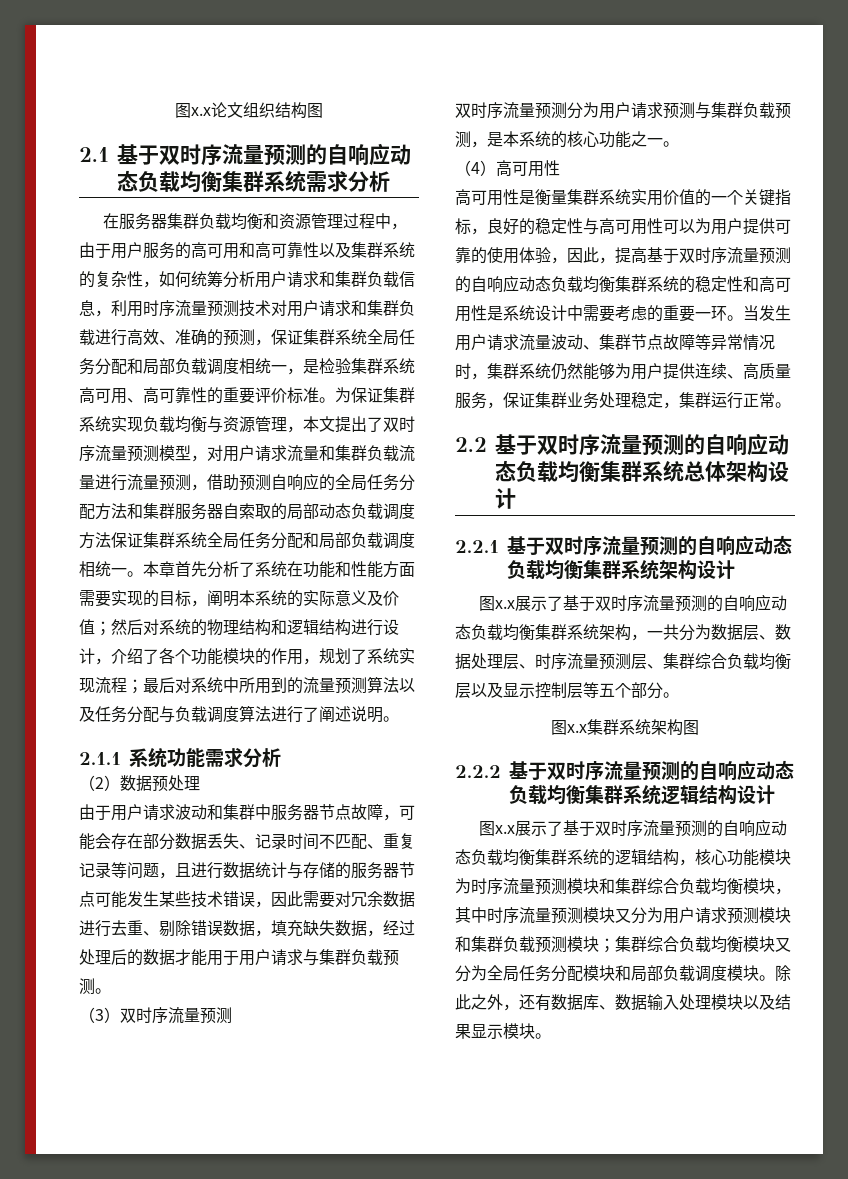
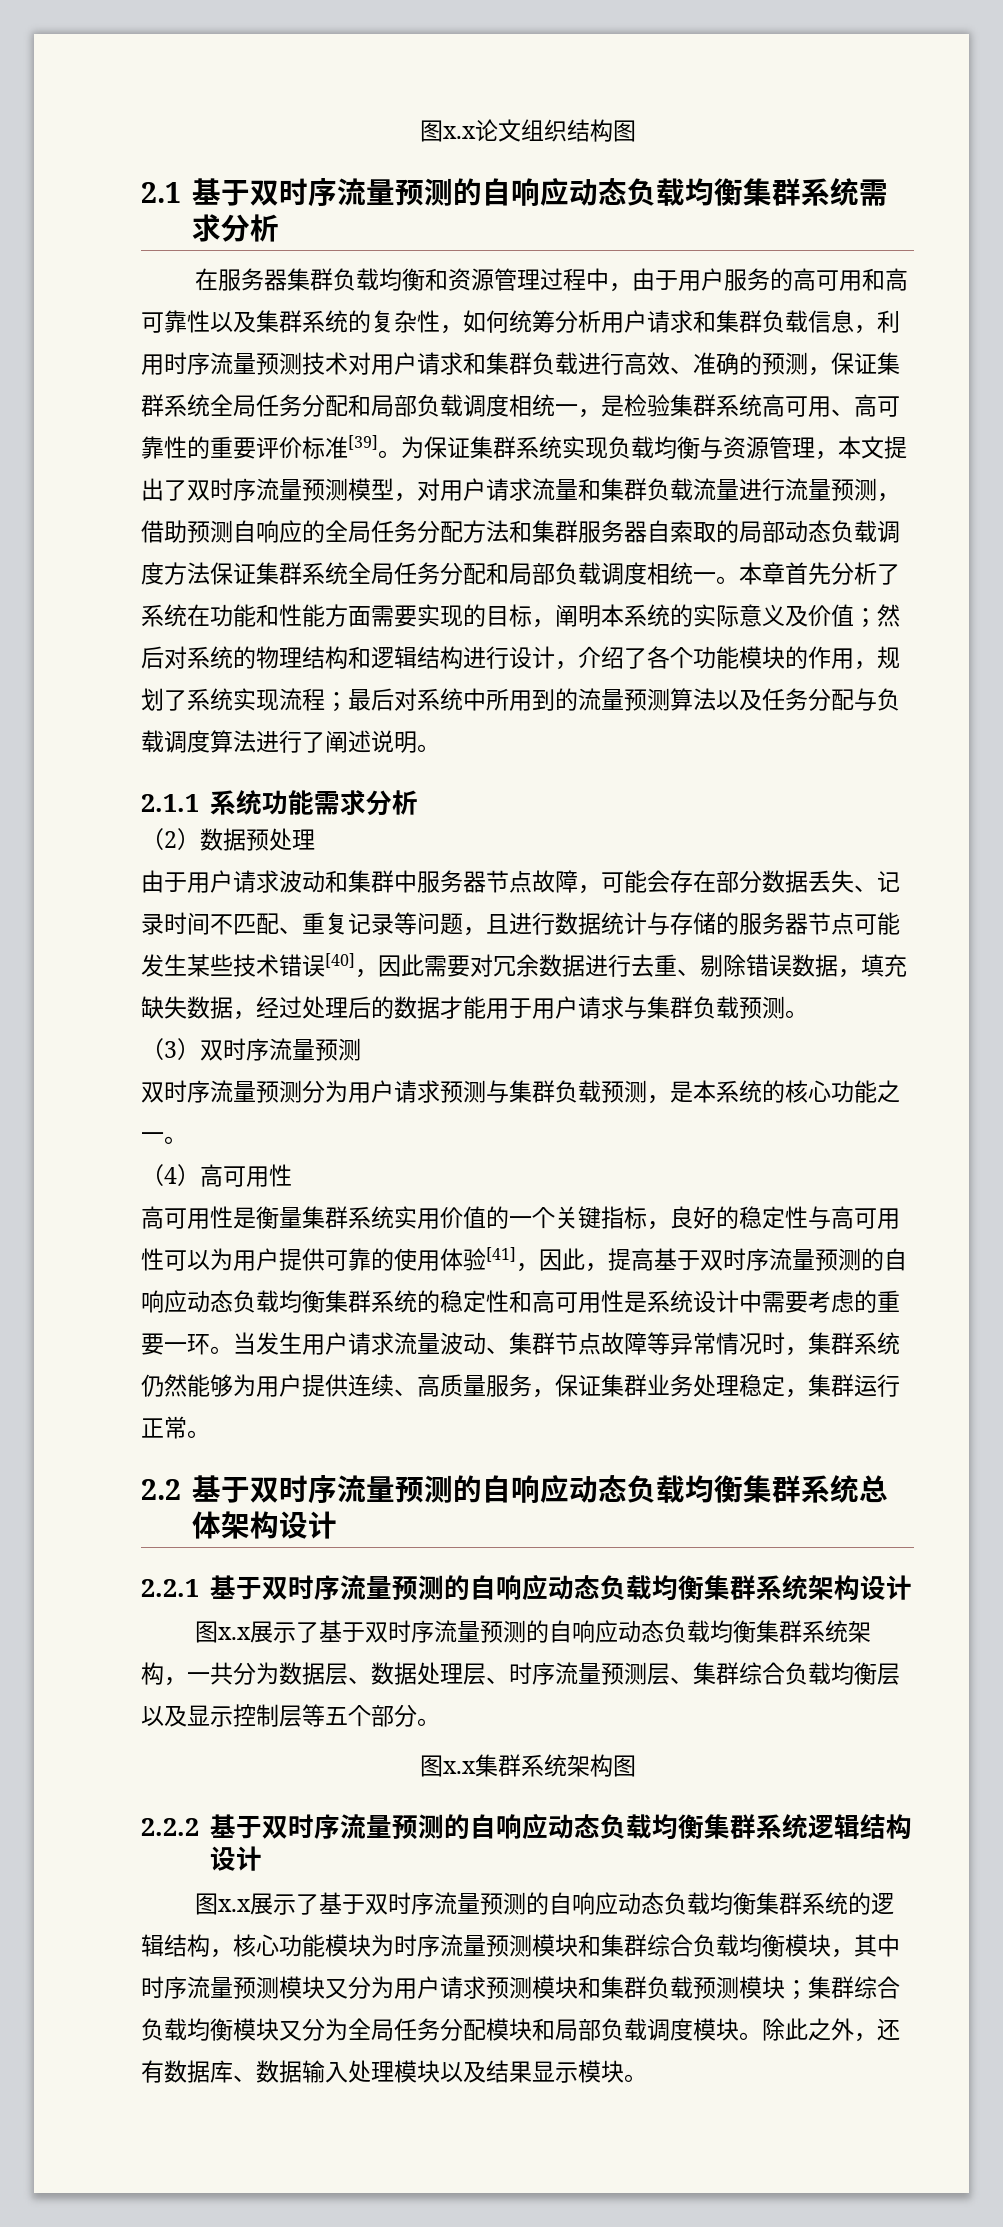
(319, 395) none -> [348,435,378,450] [39]
(255, 899) none -> [325,953,355,968] [40]
(551, 255) none -> [486,1247,516,1262] [41]

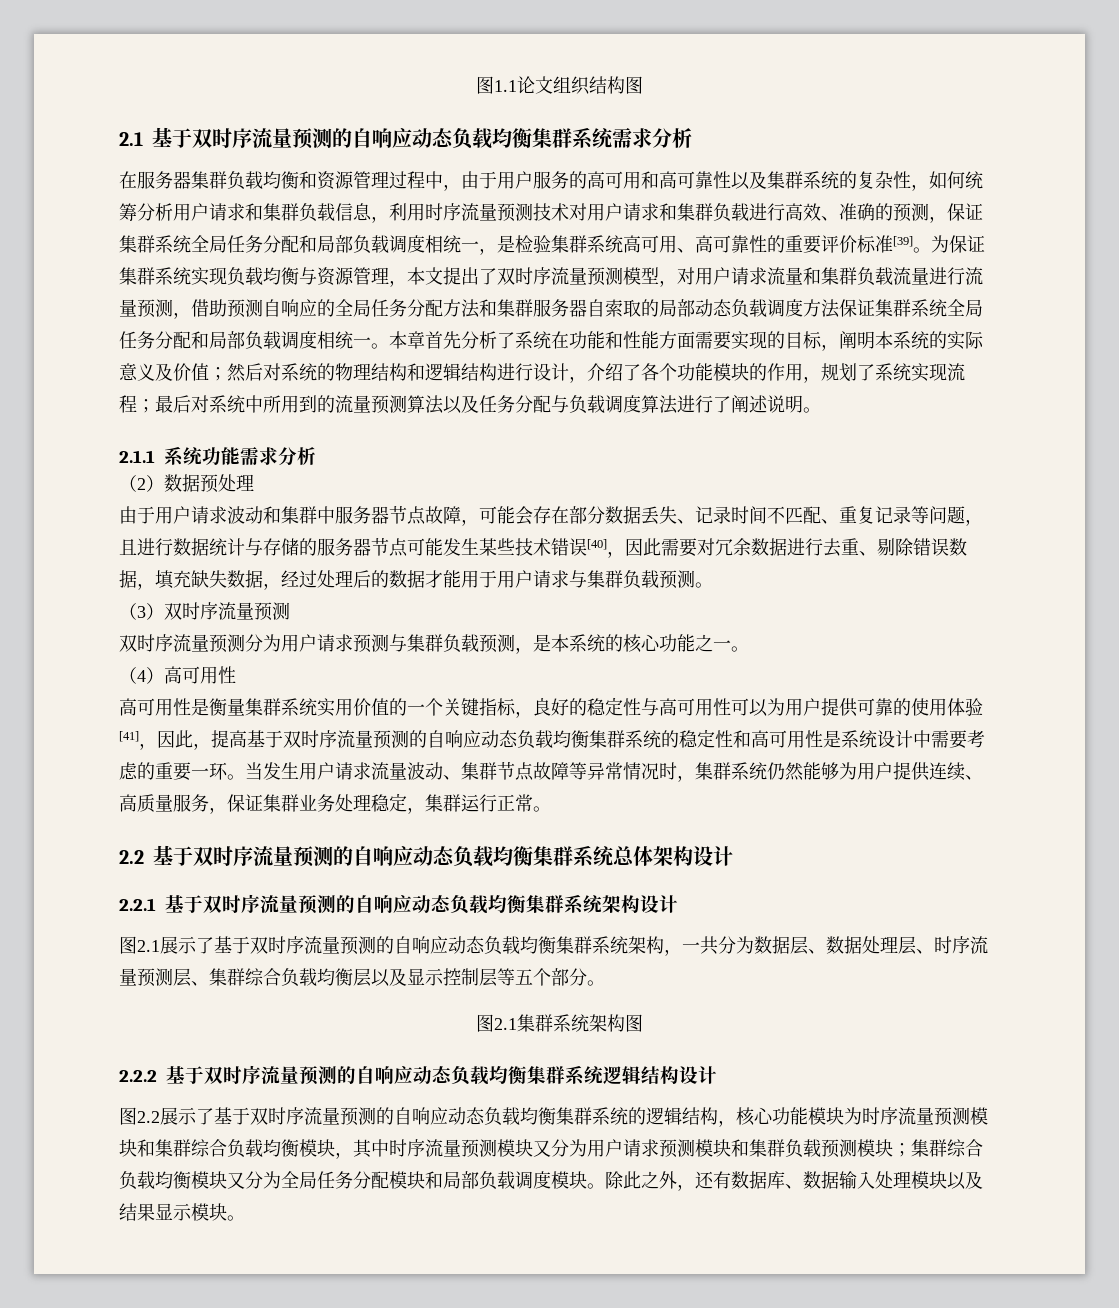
[419,120,476,142] 图x.x -> [476,76,517,94] 图1.1
[218,1627,252,1640] x.x -> [137,940,160,952] 2.1
[442,1761,476,1774] x.x -> [494,1018,517,1030] 2.1
[218,1899,252,1912] x.x -> [137,1111,160,1123] 2.2

